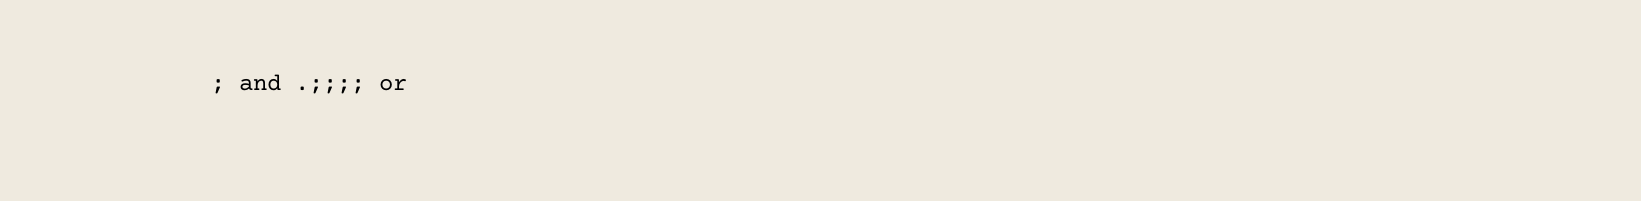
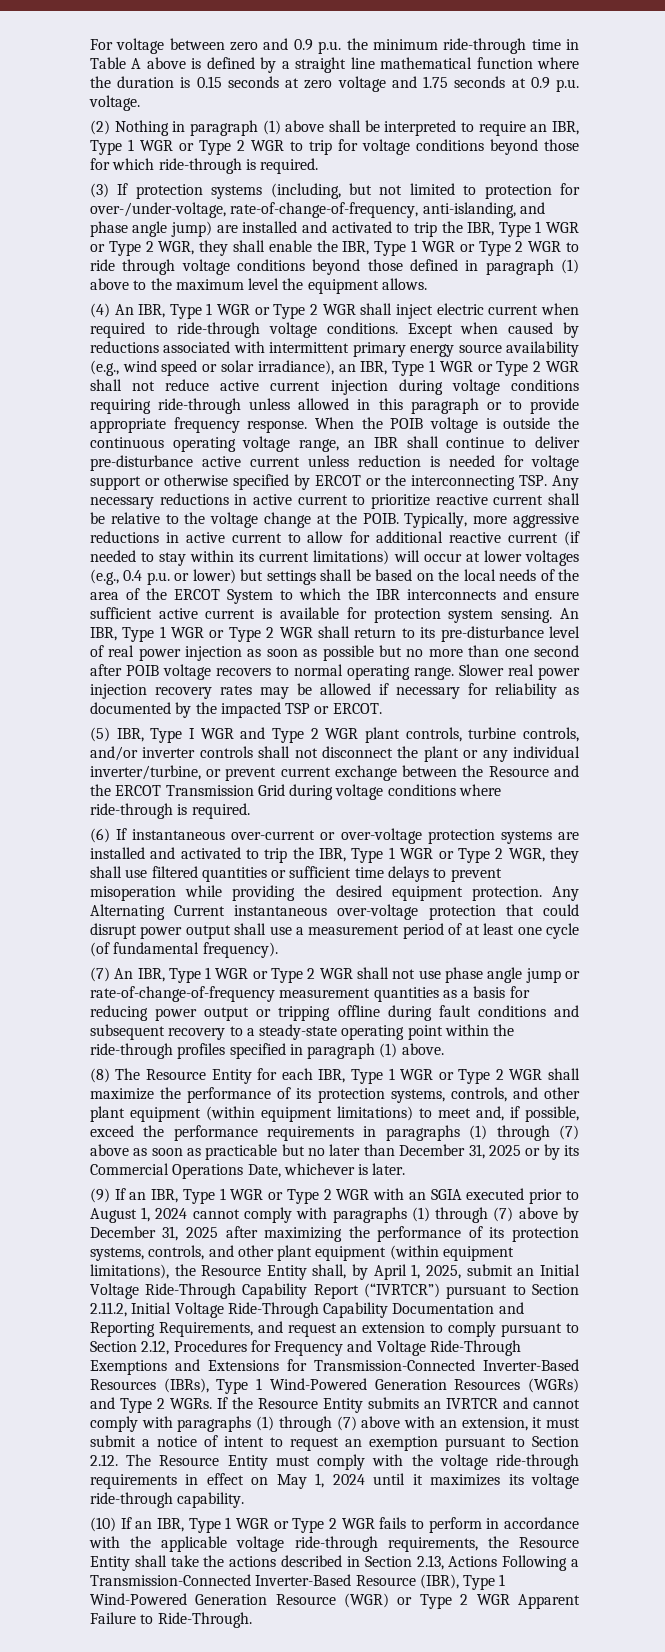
[211,74,408,94] ; and .;;;; or -> [89,38,579,54] [89,57,579,73] [89,76,579,92] [88,95,140,111] [89,120,580,136] [89,139,579,155] [89,158,319,174] [89,183,580,199] [89,202,545,218] [89,221,580,237] [89,240,579,256] [89,259,579,275] [89,278,428,294] [89,303,579,319] [89,322,579,338] [89,341,579,357] [89,360,579,376] [89,379,579,395] [89,398,579,414] [89,417,579,433] [89,436,581,452] [89,455,580,471] [89,474,579,490] [89,493,580,509] [89,512,580,528] [89,531,580,546] [89,550,579,566] [89,569,579,585] [89,588,580,604] [89,607,579,623] [89,626,580,642] [89,645,579,661] [89,664,580,680] [89,683,579,699] [89,702,382,718] [89,727,579,743] [89,746,581,762] [89,765,580,781] [89,784,502,800] [89,803,250,819] [89,828,579,844] [89,847,579,863] [89,866,502,882] [89,885,579,901] [89,904,579,920] [89,923,579,939] [89,942,278,958] [89,967,580,983] [89,986,530,1002] [89,1005,579,1021] [89,1024,515,1040] [89,1043,444,1059] [89,1068,580,1084] [89,1087,580,1103] [89,1106,580,1122] [89,1125,579,1141] [89,1144,579,1160] [89,1163,406,1179] [89,1188,579,1204] [89,1207,579,1223] [89,1226,580,1242] [89,1245,515,1261] [89,1264,581,1280] [89,1283,579,1299] [89,1302,524,1318] [89,1321,579,1337] [89,1340,522,1356] [89,1359,579,1375] [89,1378,579,1394] [89,1397,580,1413] [89,1416,580,1432] [89,1435,579,1451] [89,1454,579,1470] [89,1473,579,1489] [89,1492,245,1508] [89,1517,580,1533] [88,1536,579,1552] [89,1555,580,1571] [89,1574,506,1590] [89,1593,581,1609] [89,1612,252,1628] For voltage between zero and 0.9 p.u. the minimum ride-through time in Table A above is defined by a straight line mathematical function where the duration is 0.15 seconds at zero voltage and 1.75 seconds at 0.9 p.u. voltage. // (2) Nothing in paragraph (1) above shall be interpreted to require an IBR, Type 1 WGR or Type 2 WGR to trip for voltage conditions beyond those for which ride-through is required. // (3) If protection systems (including, but not limited to protection for over-/under-voltage, rate-of-change-of-frequency, anti-islanding, and phase angle jump) are installed and activated to trip the IBR, Type 1 WGR or Type 2 WGR, they shall enable the IBR, Type 1 WGR or Type 2 WGR to ride through voltage conditions beyond those defined in paragraph (1) above to the maximum level the equipment allows. // (4) An IBR, Type 1 WGR or Type 2 WGR shall inject electric current when required to ride-through voltage conditions. Except when caused by reductions associated with intermittent primary energy source availability (e.g., wind speed or solar irradiance), an IBR, Type 1 WGR or Type 2 WGR shall not reduce active current injection during voltage conditions requiring ride-through unless allowed in this paragraph or to provide appropriate frequency response. When the POIB voltage is outside the continuous operating voltage range, an IBR shall continue to deliver pre-disturbance active current unless reduction is needed for voltage support or otherwise specified by ERCOT or the interconnecting TSP. Any necessary reductions in active current to prioritize reactive current shall be relative to the voltage change at the POIB. Typically, more aggressive reductions in active current to allow for additional reactive current (if needed to stay within its current limitations) will occur at lower voltages (e.g., 0.4 p.u. or lower) but settings shall be based on the local needs of the area of the ERCOT System to which the IBR interconnects and ensure sufficient active current is available for protection system sensing. An IBR, Type 1 WGR or Type 2 WGR shall return to its pre-disturbance level of real power injection as soon as possible but no more than one second after POIB voltage recovers to normal operating range. Slower real power injection recovery rates may be allowed if necessary for reliability as documented by the impacted TSP or ERCOT. // (5) IBR, Type I WGR and Type 2 WGR plant controls, turbine controls, and/or inverter controls shall not disconnect the plant or any individual inverter/turbine, or prevent current exchange between the Resource and the ERCOT Transmission Grid during voltage conditions where ride-through is required. // (6) If instantaneous over-current or over-voltage protection systems are installed and activated to trip the IBR, Type 1 WGR or Type 2 WGR, they shall use filtered quantities or sufficient time delays to prevent misoperation while providing the desired equipment protection. Any Alternating Current instantaneous over-voltage protection that could disrupt power output shall use a measurement period of at least one cycle (of fundamental frequency). // (7) An IBR, Type 1 WGR or Type 2 WGR shall not use phase angle jump or rate-of-change-of-frequency measurement quantities as a basis for reducing power output or tripping offline during fault conditions and subsequent recovery to a steady-state operating point within the ride-through profiles specified in paragraph (1) above. // (8) The Resource Entity for each IBR, Type 1 WGR or Type 2 WGR shall maximize the performance of its protection systems, controls, and other plant equipment (within equipment limitations) to meet and, if possible, exceed the performance requirements in paragraphs (1) through (7) above as soon as practicable but no later than December 31, 2025 or by its Commercial Operations Date, whichever is later. // (9) If an IBR, Type 1 WGR or Type 2 WGR with an SGIA executed prior to August 1, 2024 cannot comply with paragraphs (1) through (7) above by December 31, 2025 after maximizing the performance of its protection systems, controls, and other plant equipment (within equipment limitations), the Resource Entity shall, by April 1, 2025, submit an Initial Voltage Ride-Through Capability Report (“IVRTCR”) pursuant to Section 2.11.2, Initial Voltage Ride-Through Capability Documentation and Reporting Requirements, and request an extension to comply pursuant to Section 2.12, Procedures for Frequency and Voltage Ride-Through Exemptions and Extensions for Transmission-Connected Inverter-Based Resources (IBRs), Type 1 Wind-Powered Generation Resources (WGRs) and Type 2 WGRs. If the Resource Entity submits an IVRTCR and cannot comply with paragraphs (1) through (7) above with an extension, it must submit a notice of intent to request an exemption pursuant to Section 2.12. The Resource Entity must comply with the voltage ride-through requirements in effect on May 1, 2024 until it maximizes its voltage ride-through capability. // (10) If an IBR, Type 1 WGR or Type 2 WGR fails to perform in accordance with the applicable voltage ride-through requirements, the Resource Entity shall take the actions described in Section 2.13, Actions Following a Transmission-Connected Inverter-Based Resource (IBR), Type 1 Wind-Powered Generation Resource (WGR) or Type 2 WGR Apparent Failure to Ride-Through.

